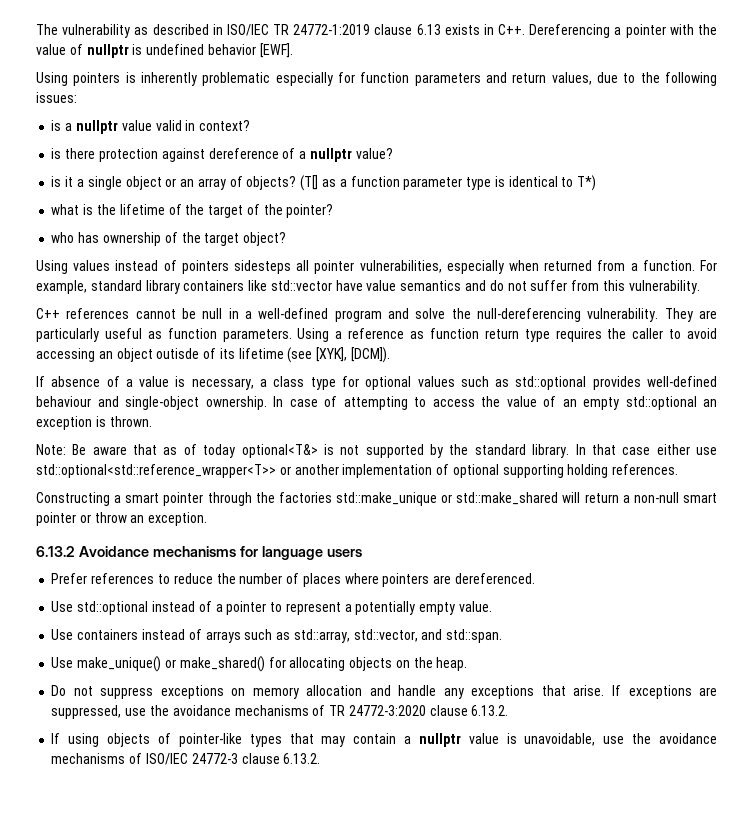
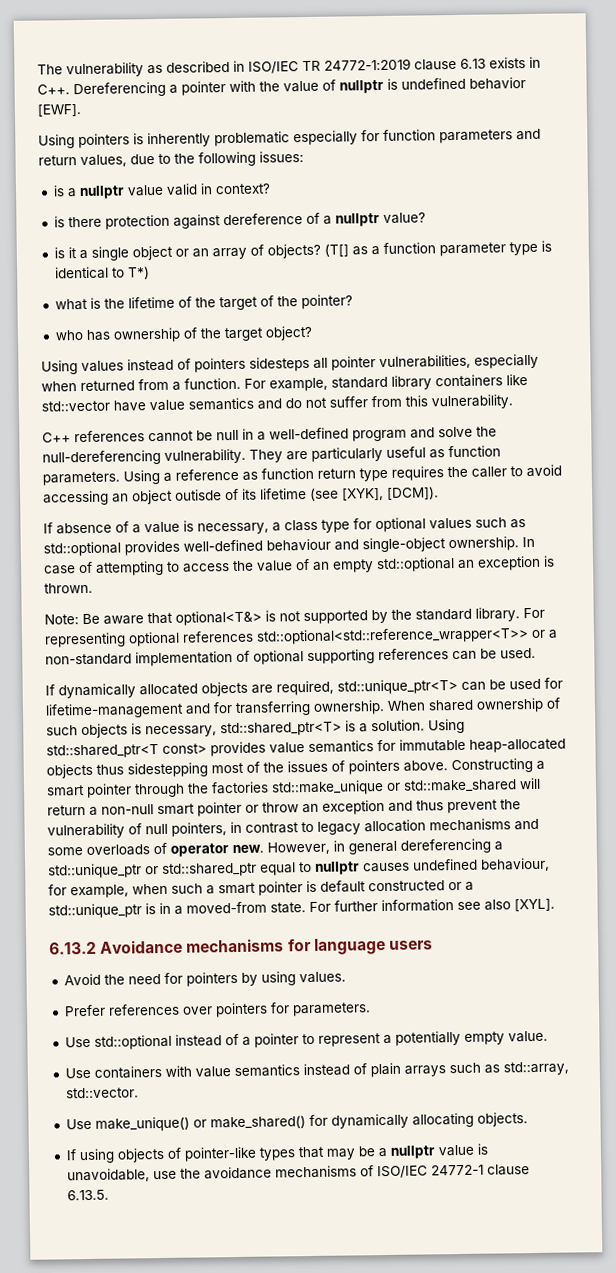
[163,444,236,458] as of today -> (173, 618) none
[575,444,717,455] [36,464,679,478] In that case either use std::optional<std::reference_wrapper<T>> or another implementation of optional supporting holding references. // -> [523,607,545,619] [44,627,558,648] [45,647,536,667] [45,677,563,699] [45,697,560,719] [46,718,465,739] [46,738,566,759] [46,759,448,779] For representing optional references std::optional<std::reference_wrapper<T>> or a non-standard implementation of optional supporting references can be used. // If dynamically allocated objects are required, std::unique_ptr<T> can be used for lifetime-management and for transferring ownership. When shared ownership of such objects is necessary, std::shared_ptr<T> is a solution. Using std::shared_ptr<T const> provides value semantics for immutable heap-allocated objects thus sidestepping most of the issues of pointers above.
[148,512,208,526] exception. -> [322,799,521,815] [47,818,539,839] [47,838,503,857] [48,857,550,879] [48,880,474,899] [48,898,555,919] exception and thus prevent the vulnerability of null pointers, in contrast to legacy allocation mechanisms and some overloads of operator new. However, in general dereferencing a std::unique_ptr or std::shared_ptr equal to nullptr causes undefined behaviour, for example, when such a smart pointer is default constructed or a std::unique_ptr is in a moved-from state. For further information see also [XYL].
[51,573,535,587] Prefer references to reduce the number of places where pointers are dereferenced. -> [63,971,346,987] [63,1002,371,1018] Avoid the need for pointers by using values. // Prefer references over pointers for parameters.
[141,629,202,640] instead of -> [164,1062,401,1078] with value semantics instead of plain
[353,629,503,643] std::vector, and std::span. -> [65,1087,139,1099] std::vector.
[289,657,468,671] [51,685,717,699] [51,705,509,719] allocating objects on the heap. // Do not suppress exceptions on memory allocation and handle any exceptions that arise. If exceptions are suppressed, use the avoidance mechanisms of TR 24772-3:2020 clause 6.13.2. -> [330,1112,528,1129] dynamically allocating objects.
[353,733,397,744] contain -> [357,1146,375,1157] be
[191,753,321,764] 24772-3 clause 6.13.2. -> [430,1164,530,1176] [66,1189,109,1201] 24772-1 clause 6.13.5.

